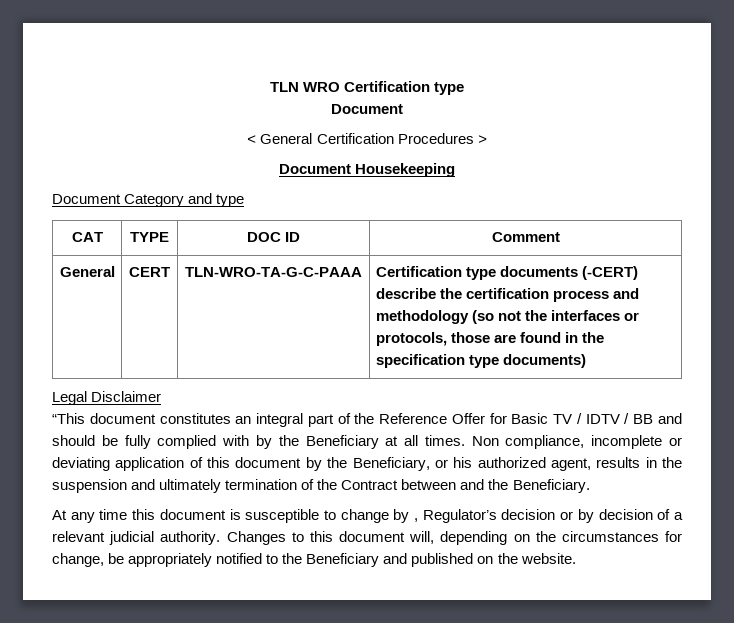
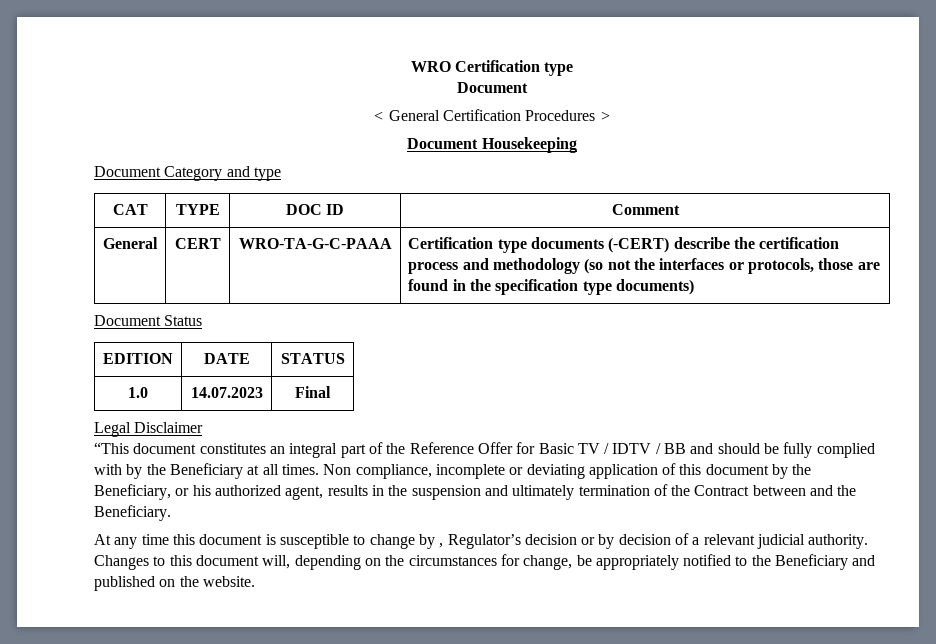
[269,82,299,92] TLN -> (410, 66) none
[185,267,362,277] TLN-WRO-TA-G-C-PAAA -> [238,238,392,249] WRO-TA-G-C-PAAA
(586, 361) none -> [94,315,203,326] [103,353,173,364] [203,353,250,364] [280,353,345,364] [128,387,148,398] [190,387,263,398] [295,386,331,398] // Document Status // EDITION | DATE | STATUS // 1.0 | 14.07.2023 | Final

